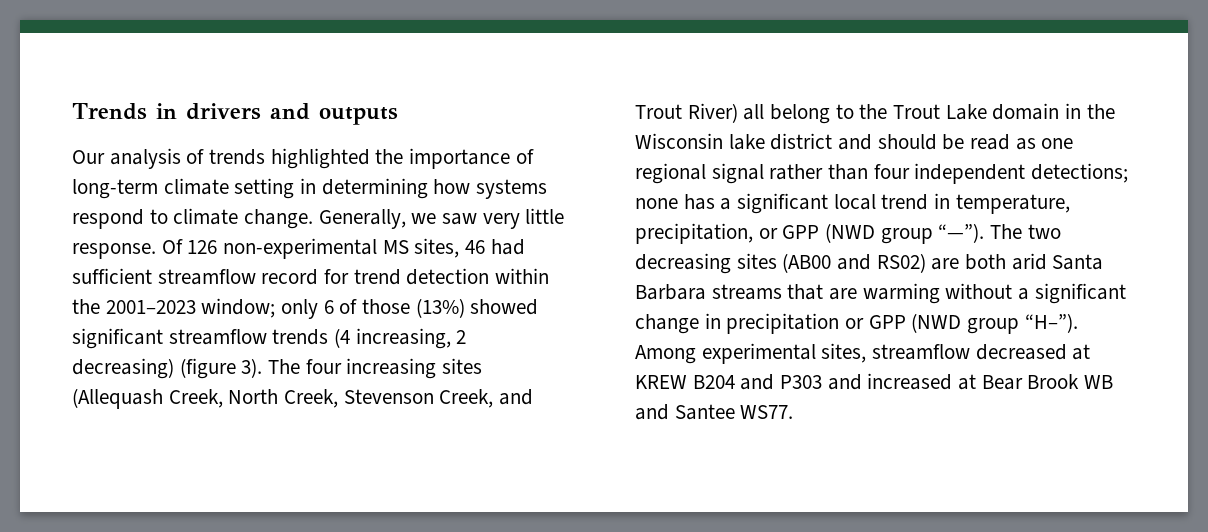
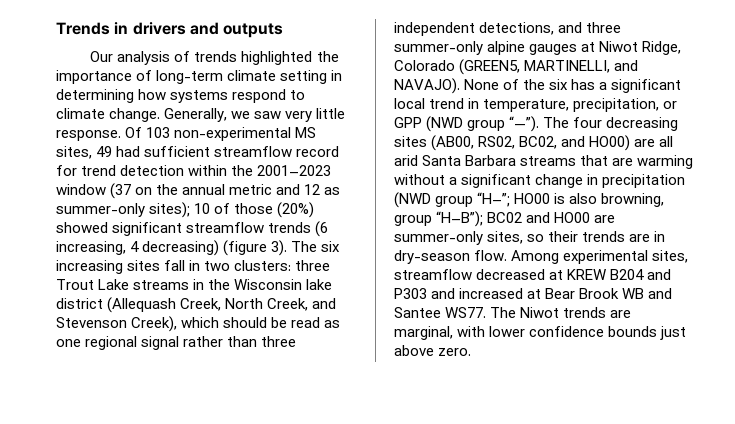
[187,240,218,254] 126 -> [146,127,171,138] 103
[465,240,486,254] 46 -> [96,146,113,157] 49
[201,298,334,319] window; only 6 -> [56,183,341,199] [56,202,211,218] window (37 on the annual metric and 12 as summer-only sites); 10
[415,298,465,318] (13%) -> [277,202,315,218] (20%)
[334,328,467,349] (4 increasing, 2 -> [315,221,329,237] [56,241,140,255] (6 increasing, 4
[305,359,342,374] four -> [321,241,341,252] six
[72,388,534,409] [635,103,888,124] (Allequash Creek, North Creek, Stevenson Creek, and Trout River) all belong to the -> [164,260,331,271] fall in two clusters: three
[992,103,1060,120] domain -> [133,280,190,290] streams
[838,134,873,150] and -> [107,297,337,313] [56,316,220,332] (Allequash Creek, North Creek, and Stevenson Creek), which
[873,163,1129,184] [635,198,678,209] four independent detections; none -> [261,336,297,347] [394,22,622,36] [394,41,682,55] [394,59,639,75] [394,78,569,94] three independent detections, and three summer-only alpine gauges at Niwot Ridge, Colorado (GREEN5, MARTINELLI, and NAVAJO). None of the six
[1027,224,1061,239] two -> [573,117,603,128] four
[782,253,1007,273] (AB00 and RS02) are both -> [431,135,674,151] (AB00, RS02, BC02, and HO00) are all
[845,313,1078,334] or GPP (NWD group “H–”). -> [394,192,665,208] [394,211,616,227] [394,231,666,245] [394,250,508,264] (NWD group “H–”; HO00 is also browning, group “H–B”); BC02 and HO00 are summer-only sites, so their trends are in dry-season flow.
(794, 412) none -> [490,307,632,318] [394,326,687,340] [394,345,472,356] The Niwot trends are marginal, with lower confidence bounds just above zero.

